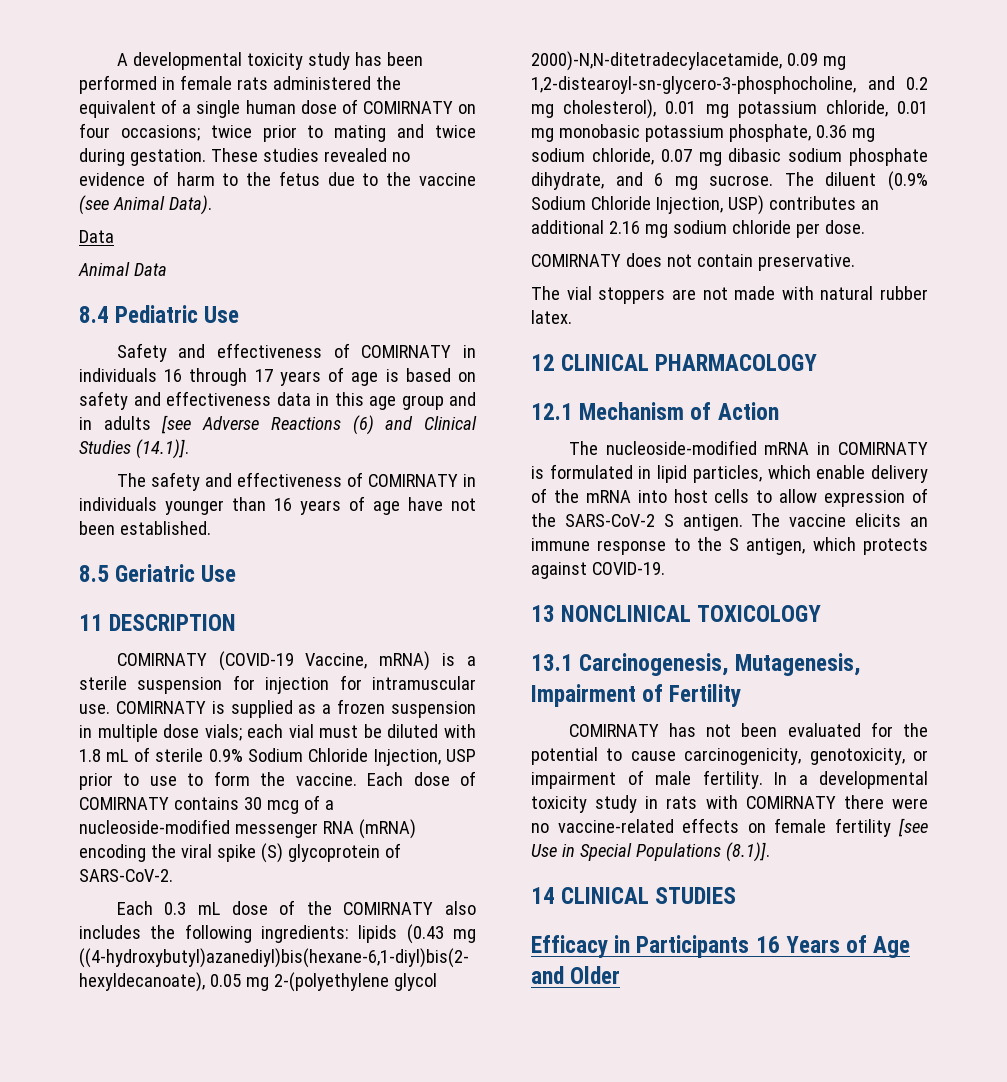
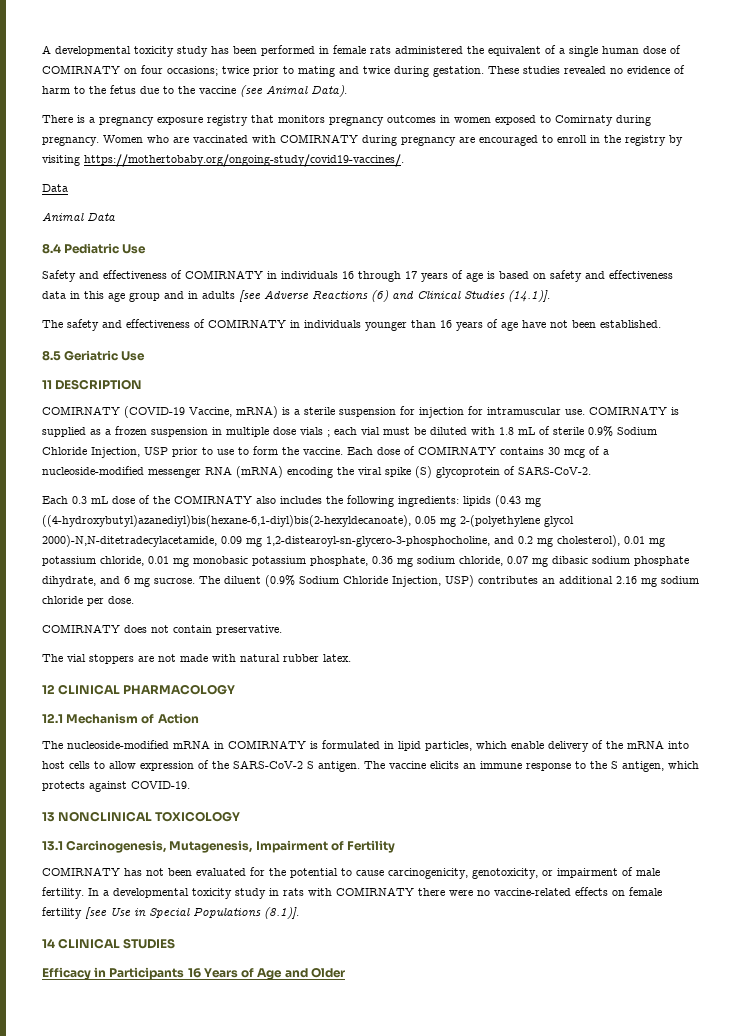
(212, 205) none -> [42,115,651,126] [42,134,683,146] [42,154,404,167] // There is a pregnancy exposure registry that monitors pregnancy outcomes in women exposed to Comirnaty during pregnancy. Women who are vaccinated with COMIRNATY during pregnancy are encouraged to enroll in the registry by visiting https://mothertobaby.org/ongoing-study/covid19-vaccines/.
[204,724,242,741] vials; -> [300,427,330,437] vials ;

